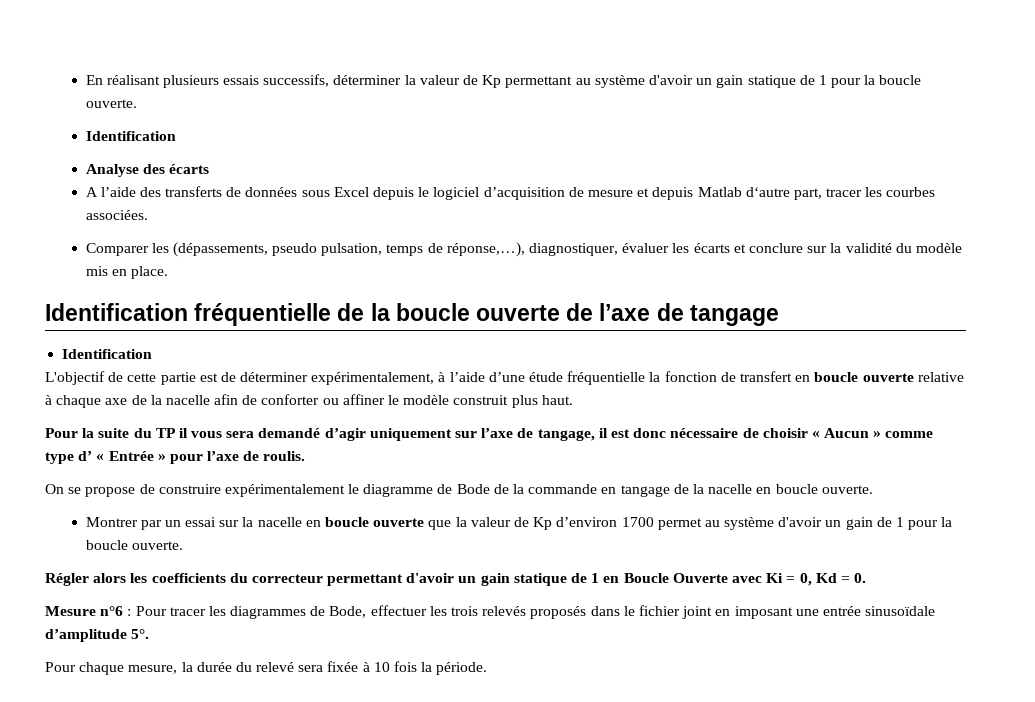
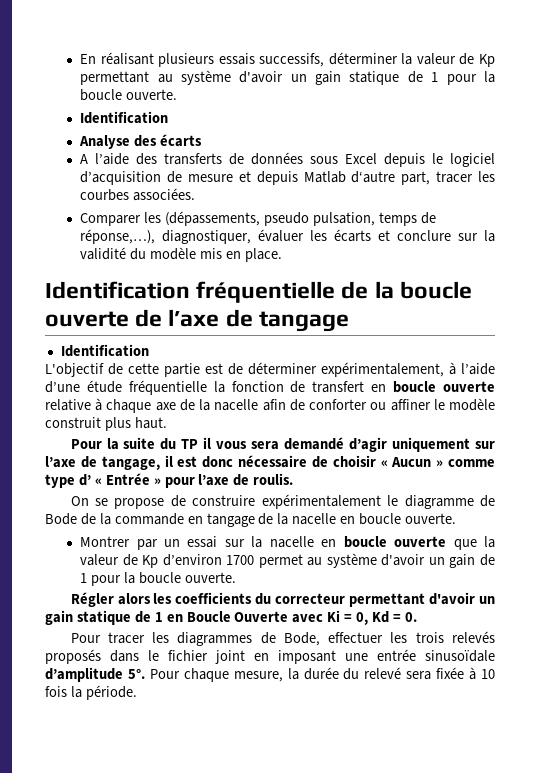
[45,606,132,616] Mesure n°6 : -> (417, 617) none
(150, 634) // -> (145, 674) none

